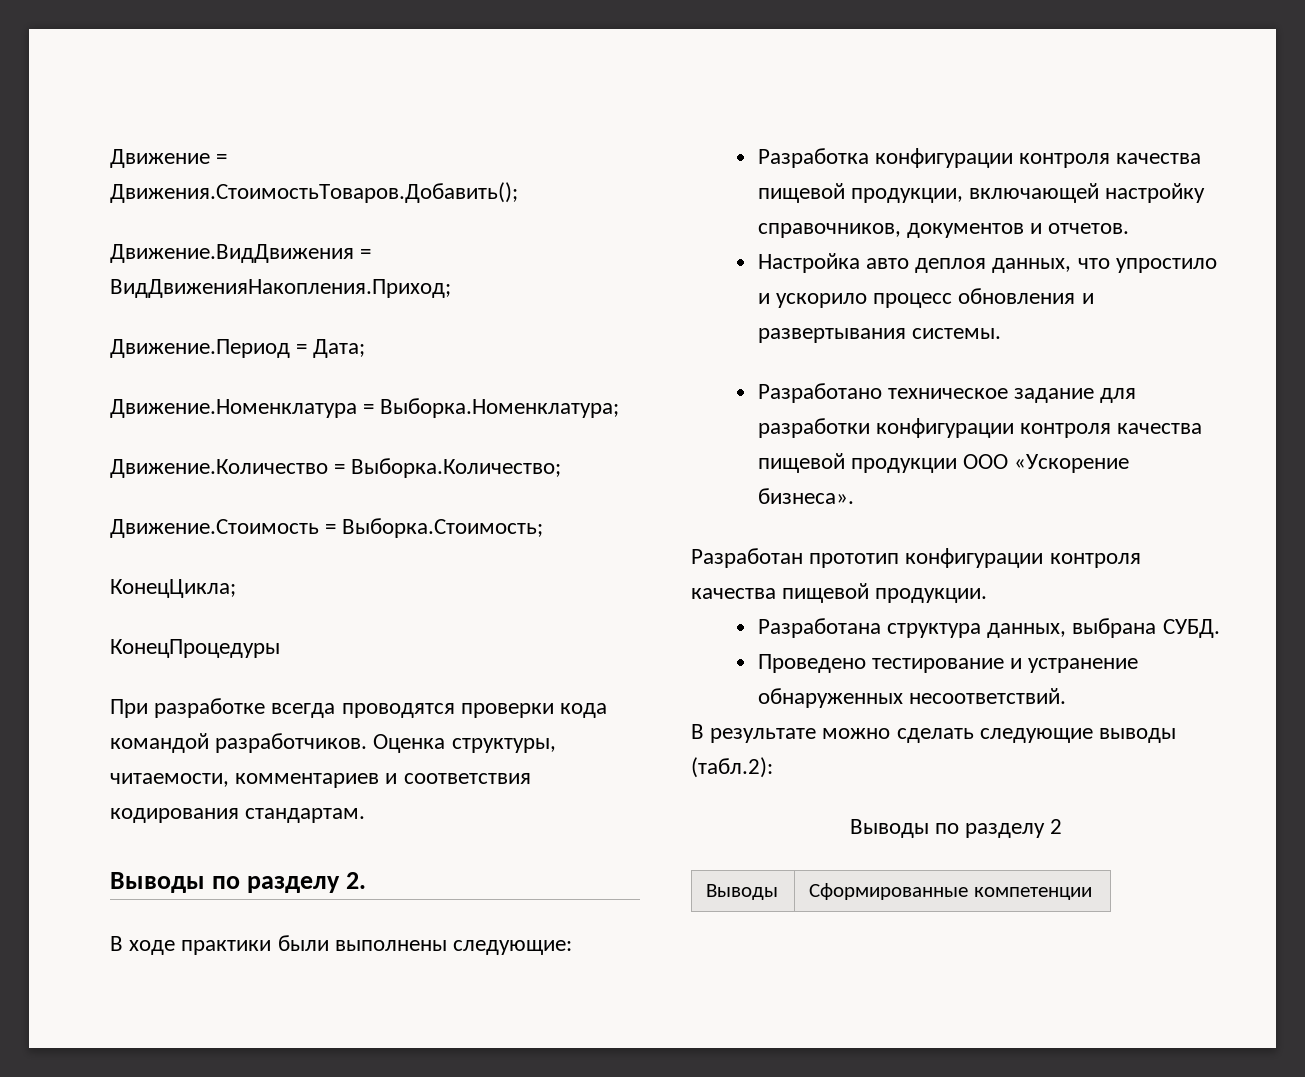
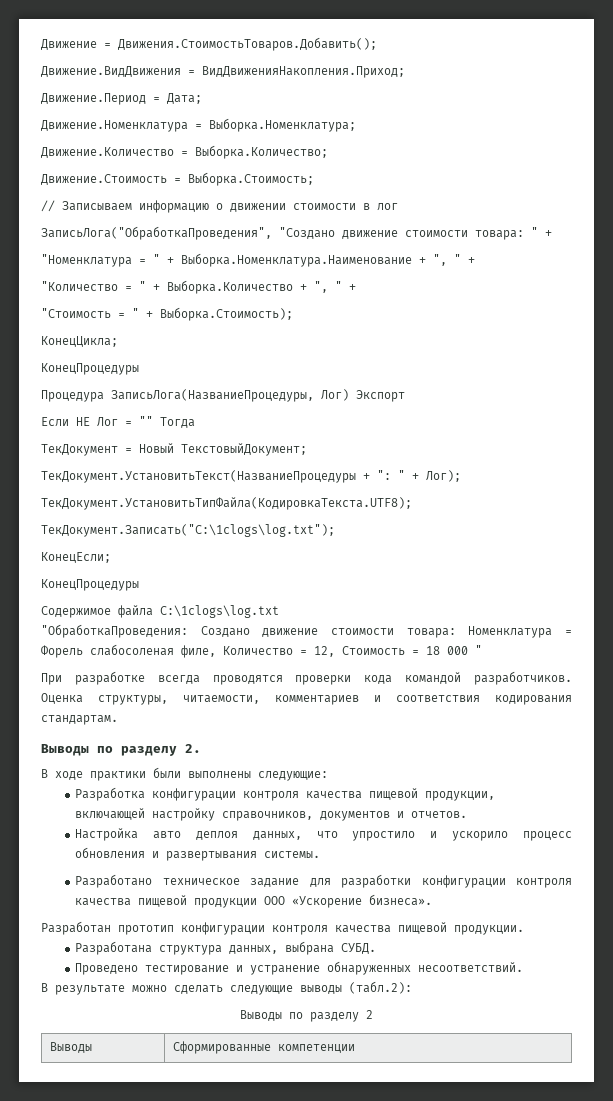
[110,579,236,598] [110,639,280,658] КонецЦикла; // КонецПроцедуры -> [41,200,398,213] [41,226,552,240] [41,253,475,267] [41,280,356,294] [41,307,293,321] [41,336,118,347] [41,363,139,375] [41,389,405,402] [41,416,195,428] [41,443,307,456] [41,470,461,483] [41,497,412,510] [41,524,335,537] [41,552,111,563] [41,579,139,591] [41,605,279,618] [41,624,572,638] [41,644,482,658] // Записываем информацию о движении стоимости в лог // ЗаписьЛога("ОбработкаПроведения", "Создано движение стоимости товара: " + // "Номенклатура = " + Выборка.Номенклатура.Наименование + ", " + // "Количество = " + Выборка.Количество + ", " + // "Стоимость = " + Выборка.Стоимость); // КонецЦикла; // КонецПроцедуры // Процедура ЗаписьЛога(НазваниеПроцедуры, Лог) Экспорт // Если НЕ Лог = "" Тогда // ТекДокумент = Новый ТекстовыйДокумент; // ТекДокумент.УстановитьТекст(НазваниеПроцедуры + ": " + Лог); // ТекДокумент.УстановитьТипФайла(КодировкаТекста.UTF8); // ТекДокумент.Записать("C:\1clogs\log.txt"); // КонецЕсли; // КонецПроцедуры // Содержимое файла C:\1clogs\log.txt // "ОбработкаПроведения: Создано движение стоимости товара: Номенклатура = Форель слабосоленая филе, Количество = 12, Стоимость = 18 000 "

